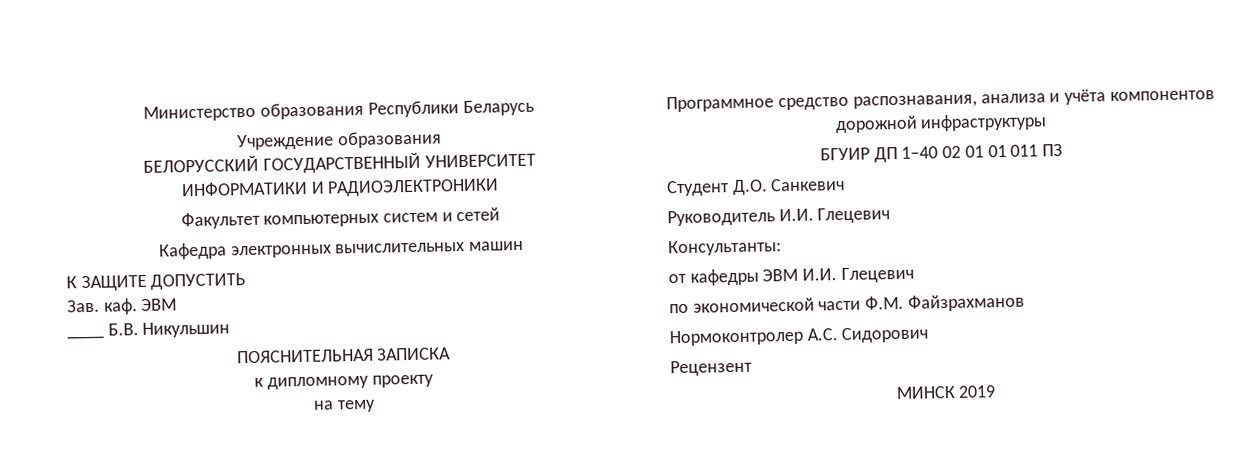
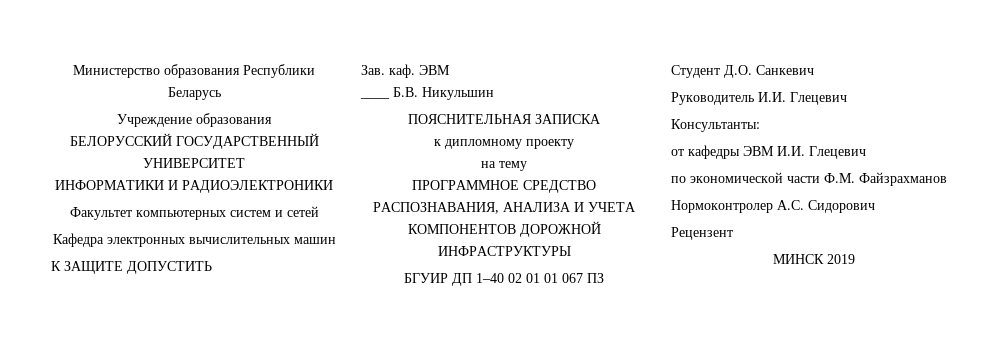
[666,89,1215,113] [834,113,1048,134] Программное средство распознавания, анализа и учёта компонентов дорожной инфраструктуры -> [412,180,596,193] [373,202,636,214] [407,221,601,237] [437,246,571,256] ПРОГРАММНОЕ СРЕДСТВО РАСПОЗНАВАНИЯ, АНАЛИЗА И УЧЕТА КОМПОНЕНТОВ ДОРОЖНОЙ ИНФРАСТРУКТУРЫ
[1010,144,1039,157] 011 -> [562,273,583,283] 067

